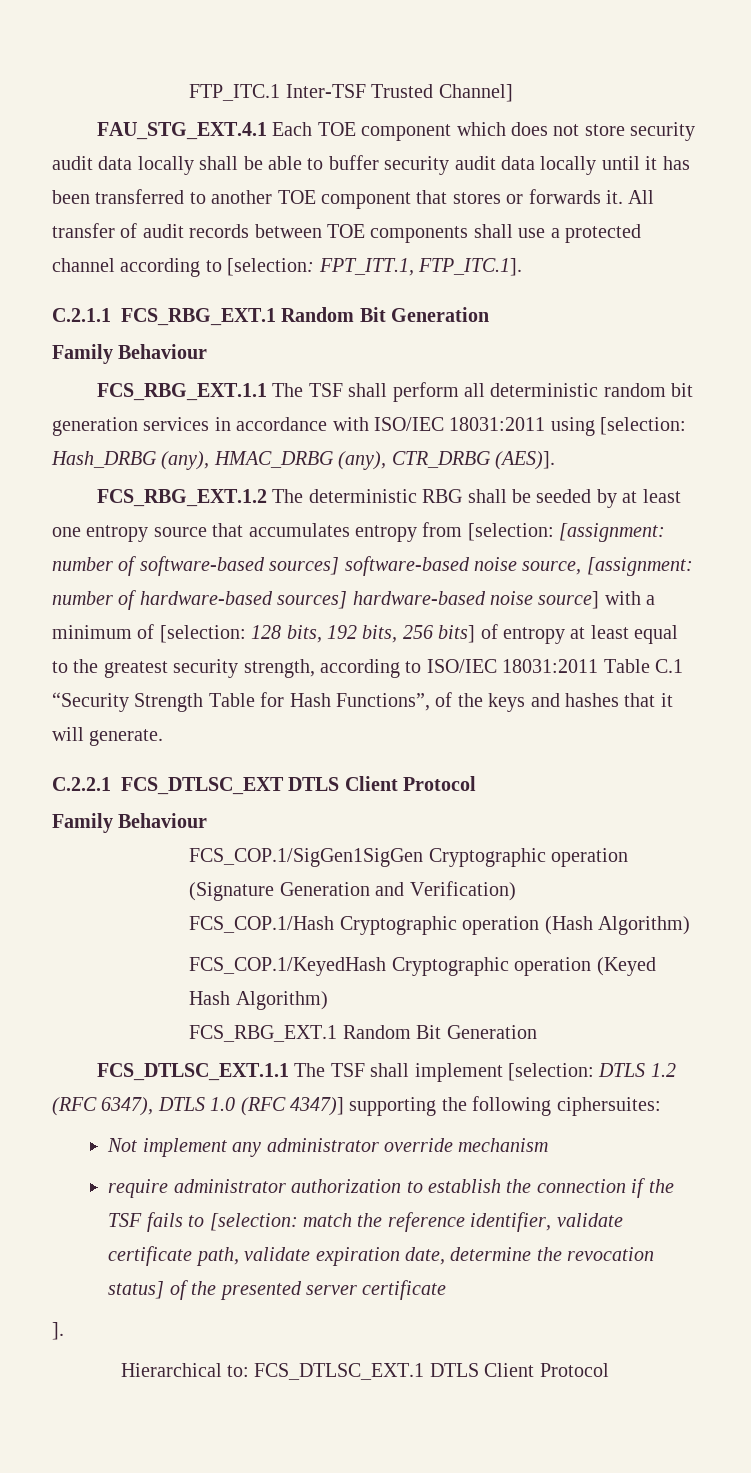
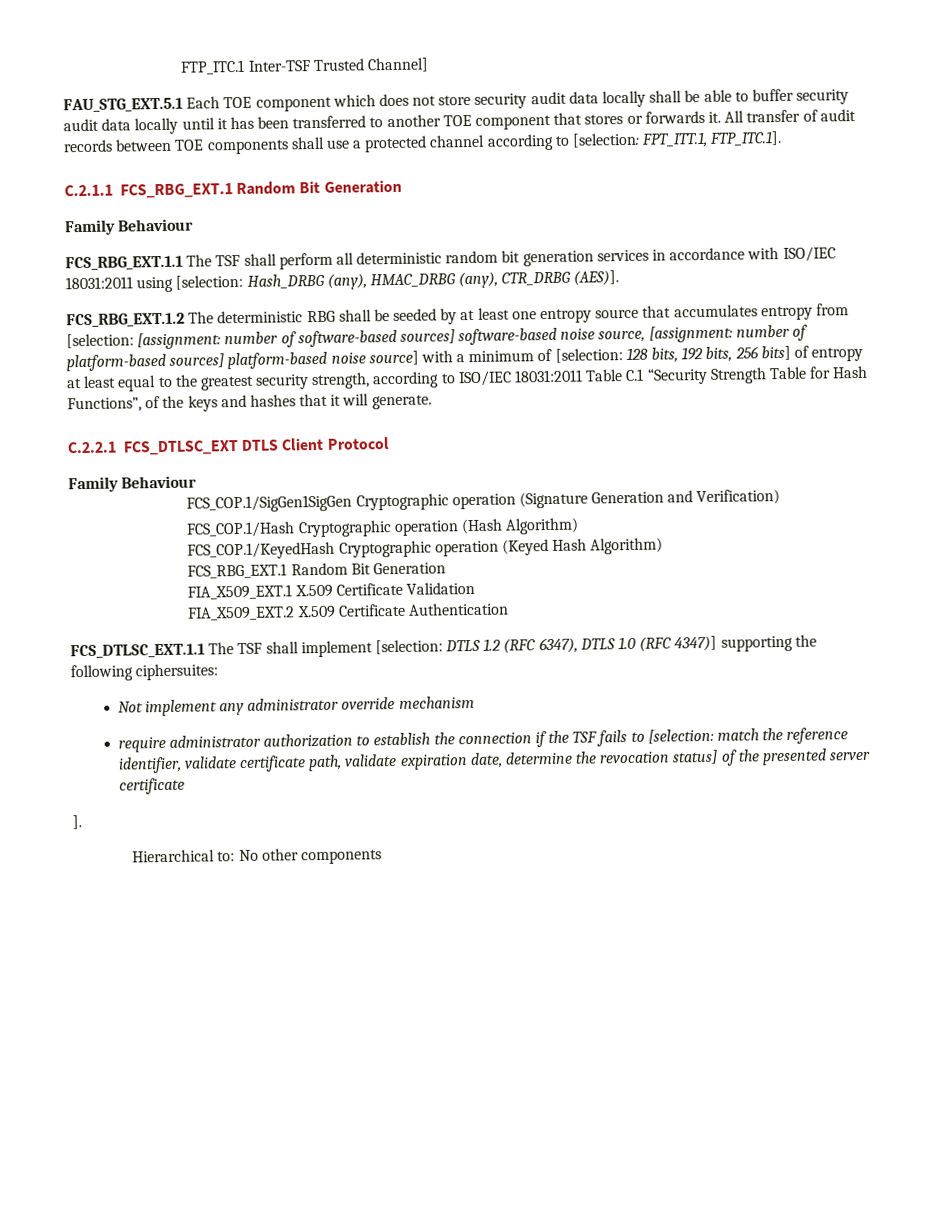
[97,122,268,140] FAU_STG_EXT.4.1 -> [63,97,183,113] FAU_STG_EXT.5.1
[139,591,486,609] hardware-based sources] hardware-based -> [66,351,328,372] platform-based sources] platform-based
(537, 1032) none -> [187,581,475,600] [187,602,509,621] // FIA_X509_EXT.1 X.509 Certificate Validation // FIA_X509_EXT.2 X.509 Certificate Authentication
[254,1363,609,1380] FCS_DTLSC_EXT.1 DTLS Client Protocol -> [238,848,382,865] No other components

